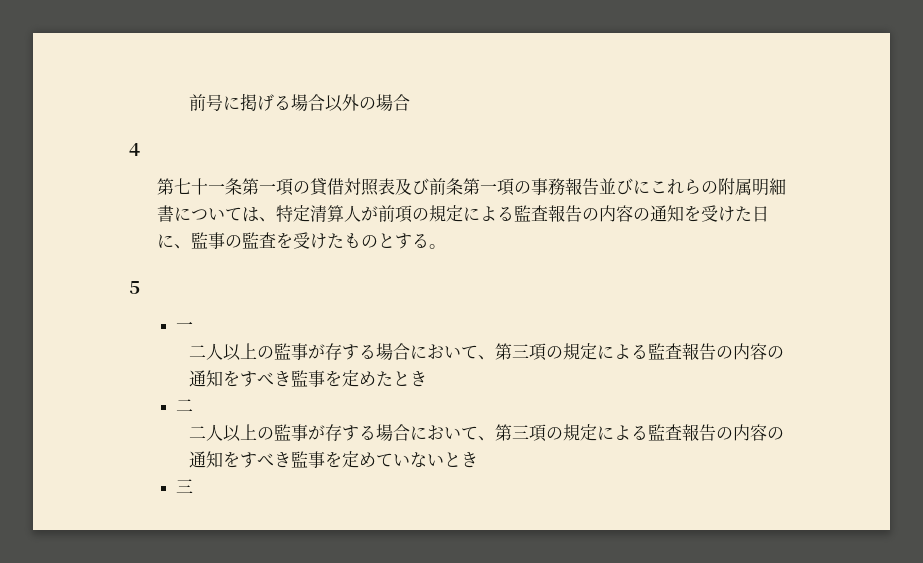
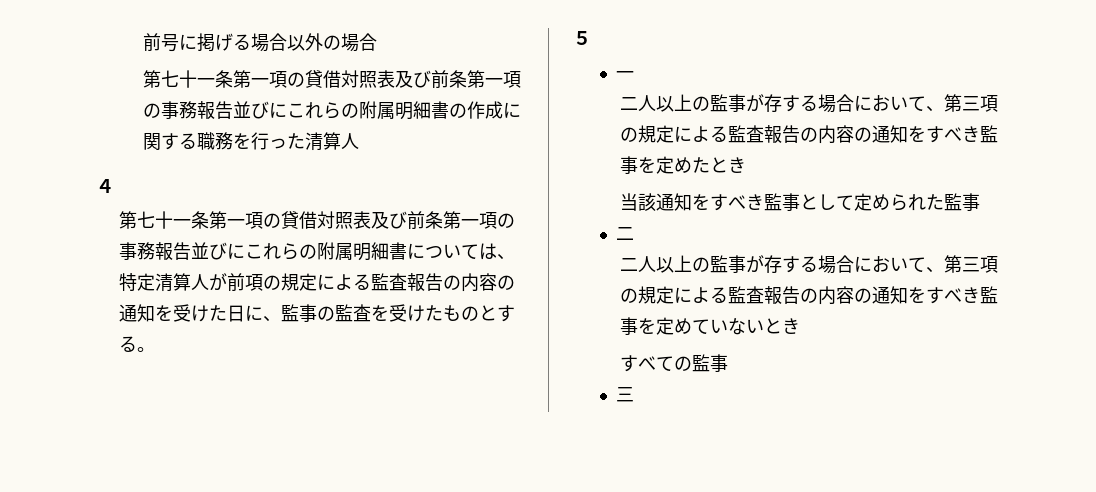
(410, 102) none -> [142,70,521,88] [142,101,521,120] [142,132,359,151] // 第七十一条第一項の貸借対照表及び前条第一項の事務報告並びにこれらの附属明細書の作成に関する職務を行った清算人
(427, 379) none -> [619,193,980,211] // 当該通知をすべき監事として定められた監事
(478, 460) none -> [619,354,728,372] // すべての監事

